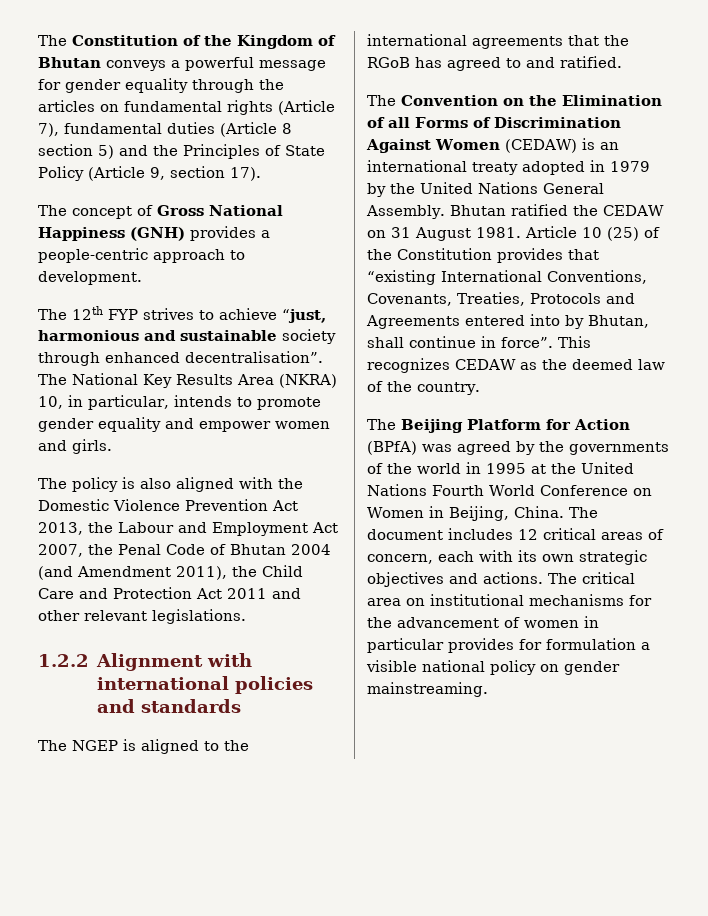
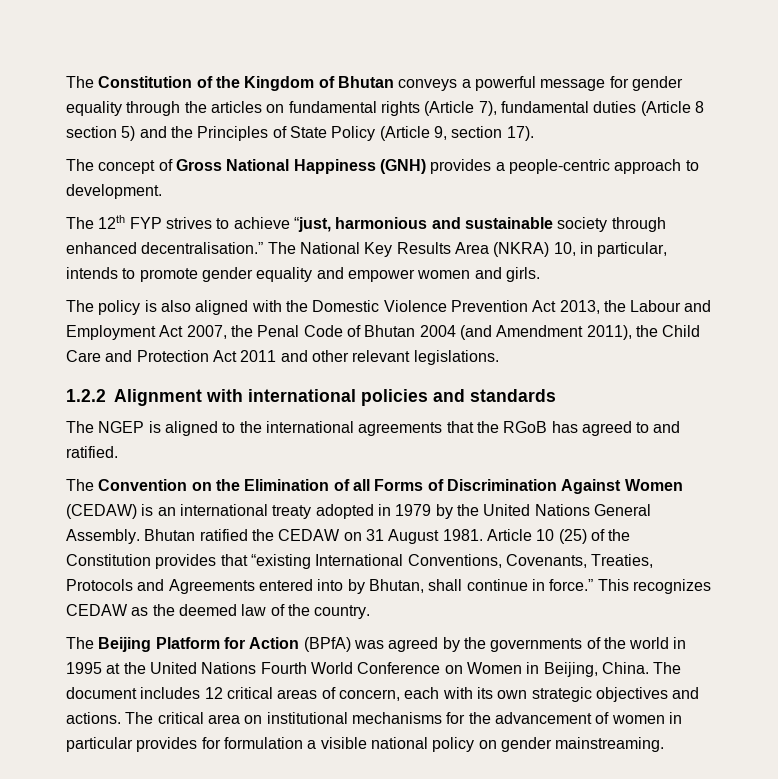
[185,351,323,363] decentralisation”. -> [141,242,264,254] decentralisation.”
[501,337,553,348] force”. -> [549,579,594,591] force.”

